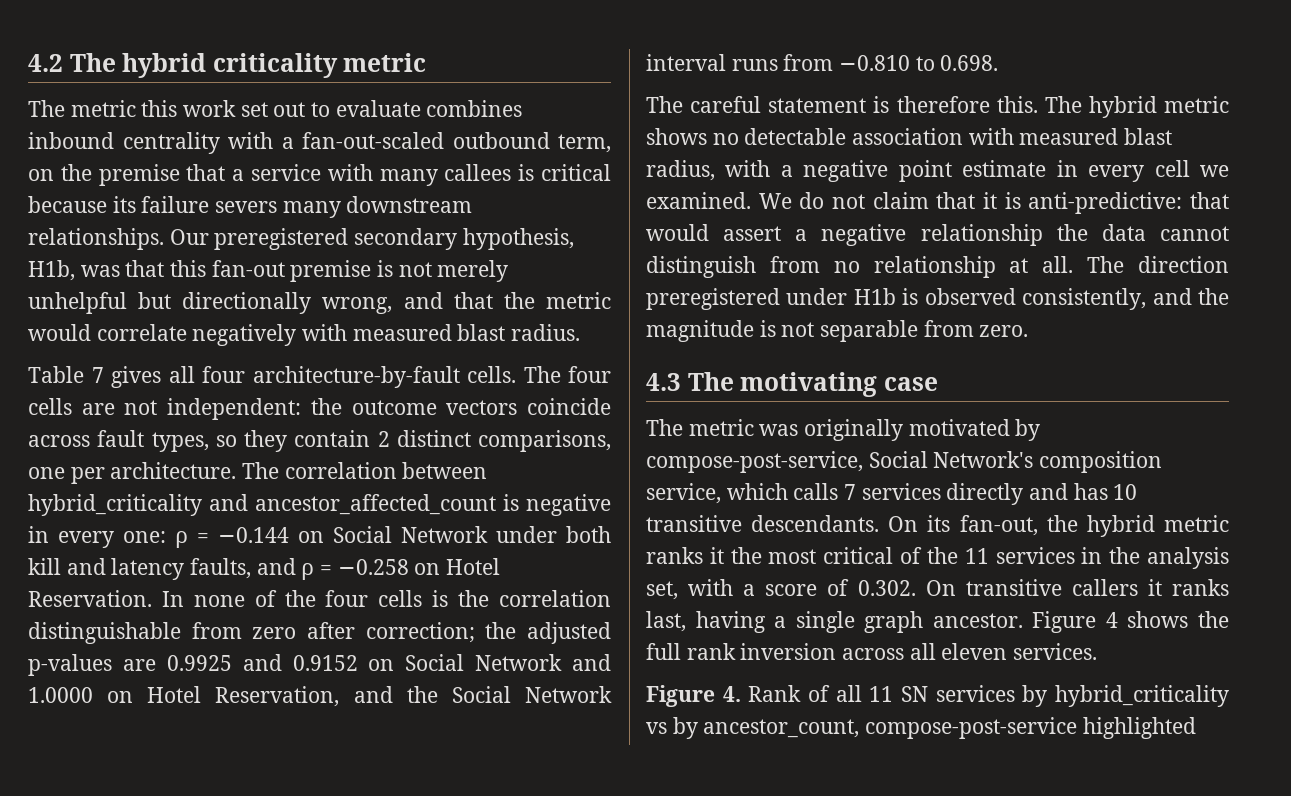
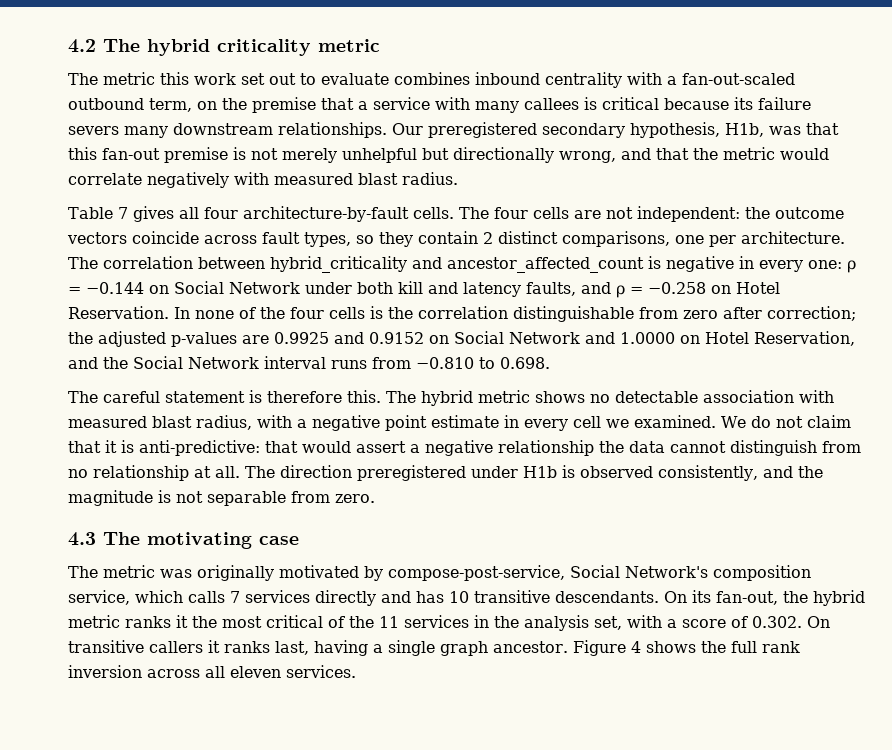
[646,685,1229,707] [646,717,1196,739] // Figure 4. Rank of all 11 SN services by hybrid_criticality vs by ancestor_count, compose-post-service highlighted -> (356, 671) none

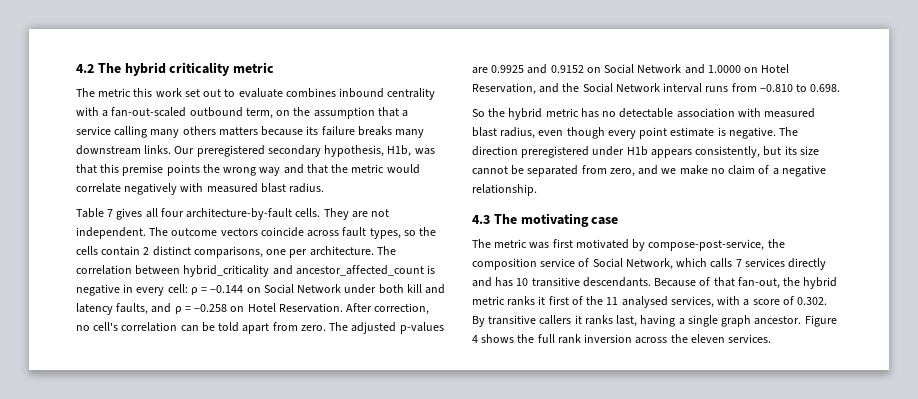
[252,97,316,113] premise -> [313,107,375,119] assumption
[435,97,659,113] with many callees is critical -> [114,126,258,138] calling many others matters
[68,126,119,135] severs -> [357,126,392,136] breaks
[278,122,387,138] relationships. -> [144,145,172,154] links.
[102,147,616,163] fan-out premise is not merely unhelpful but directionally wrong, -> [122,164,281,176] premise points the wrong way
[458,206,770,222] The four cells are not independent: the -> [323,208,390,220] [76,227,169,239] They are not independent. The
[379,232,413,247] they -> [419,227,437,236] [76,246,98,255] the cells
[808,260,842,269] one: -> [167,284,188,293] cell:
[174,306,856,322] [68,332,93,344] In none of the four cells is the correlation distinguishable from zero after correction; the -> [346,303,430,315] [76,322,349,334] After correction, no cell's correlation can be told apart from zero. The
[68,390,585,406] The careful statement is therefore this. The hybrid metric shows -> [472,108,599,120] So the hybrid metric has
[257,415,851,431] [68,440,861,456] [68,465,240,481] with a negative point estimate in every cell we examined. We do not claim that it is anti-predictive: that would assert a negative relationship the data cannot distinguish from no relationship at all. -> [538,127,776,139] even though every point estimate is negative.
[562,465,823,481] [68,490,375,506] is observed consistently, and the magnitude is not separable from zero. -> [650,146,819,158] [472,165,826,177] [472,184,537,196] appears consistently, but its size cannot be separated from zero, and we make no claim of a negative relationship.
[197,565,274,581] originally -> [552,239,573,248] first
[570,565,811,581] [68,590,130,605] Social Network's composition service, -> [767,239,785,248] [472,258,673,270] the composition service of Social Network,
[664,590,711,603] On its -> [654,277,735,287] Because of that
[192,615,622,631] the most critical of the 11 services in the analysis set, -> [548,296,714,308] first of the 11 analysed services,
[807,616,830,628] On -> [472,316,485,327] By
[205,666,225,678] all -> [670,334,688,343] the

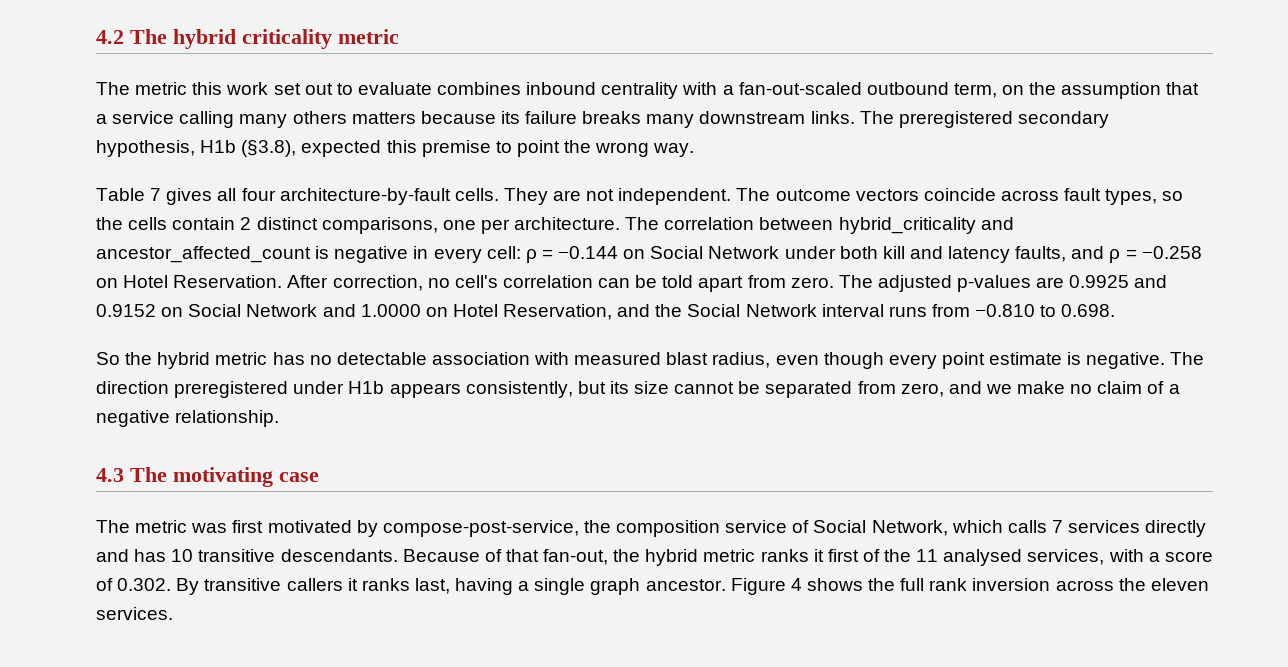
[174,146,195,154] Our -> [859,111,894,124] The
[387,145,435,157] [76,164,420,176] [76,183,325,195] H1b, was that this premise points the wrong way and that the metric would correlate negatively with measured blast radius. -> [200,140,695,157] H1b (§3.8), expected this premise to point the wrong way.

